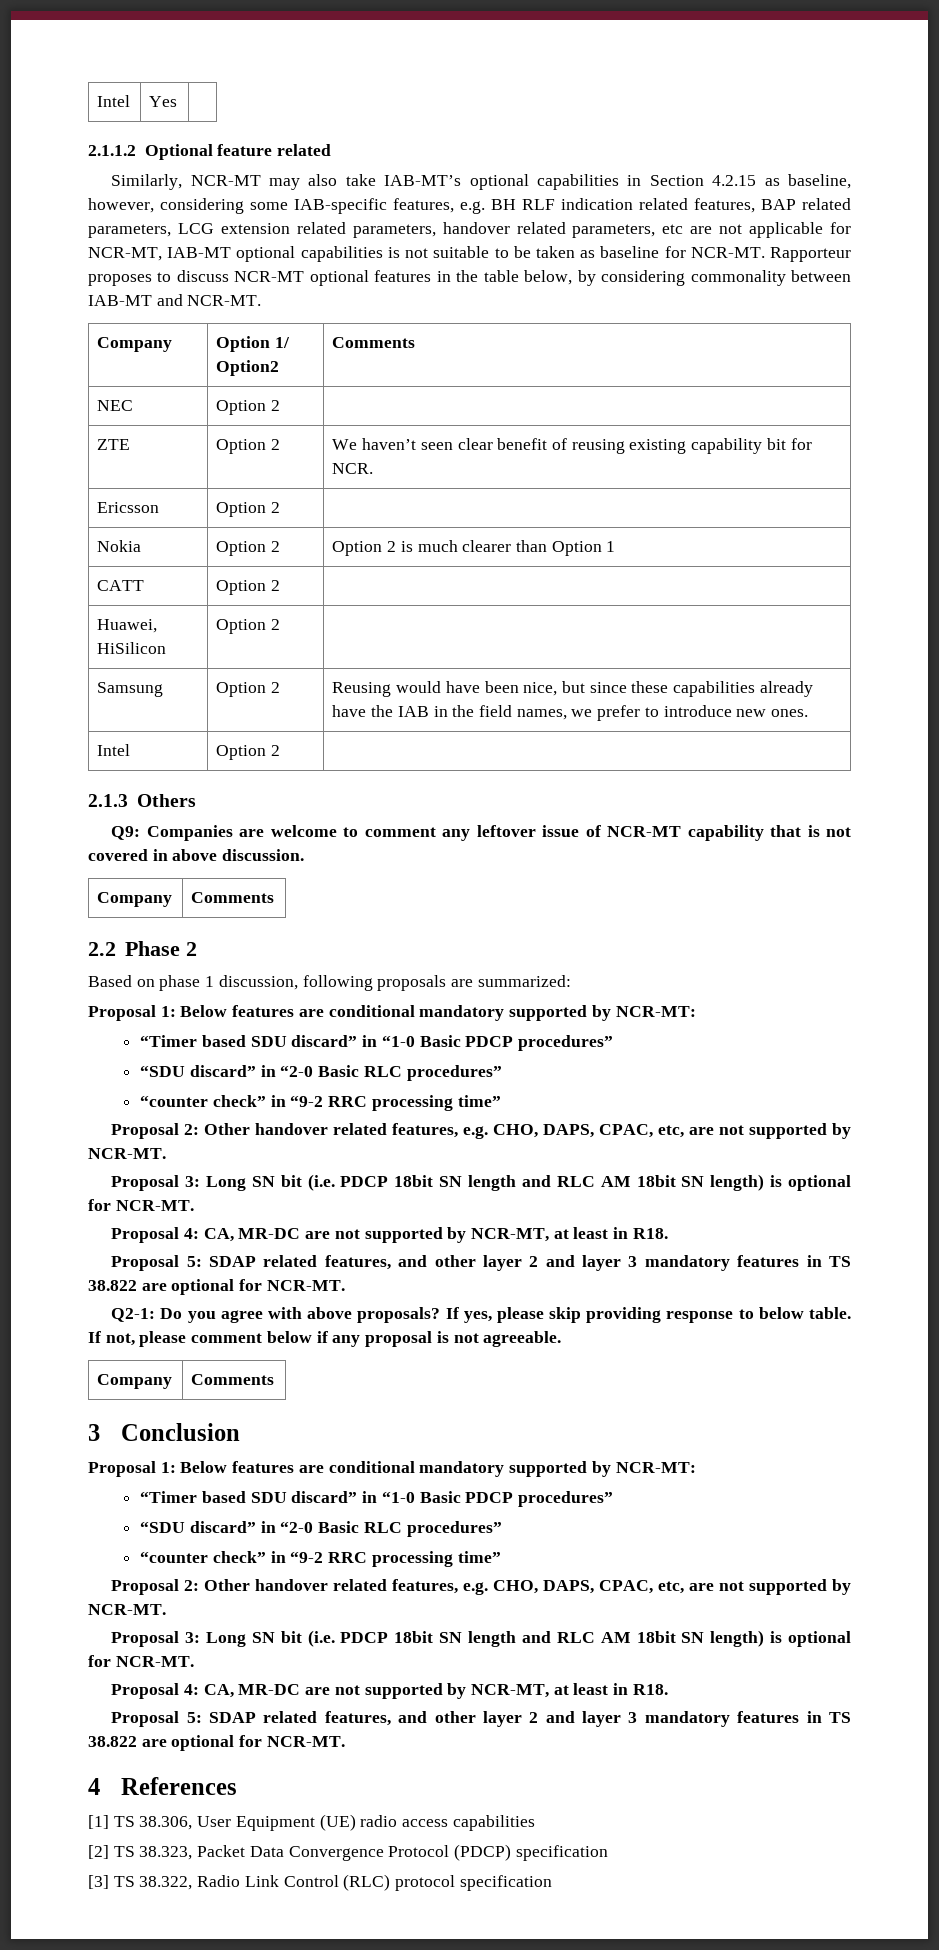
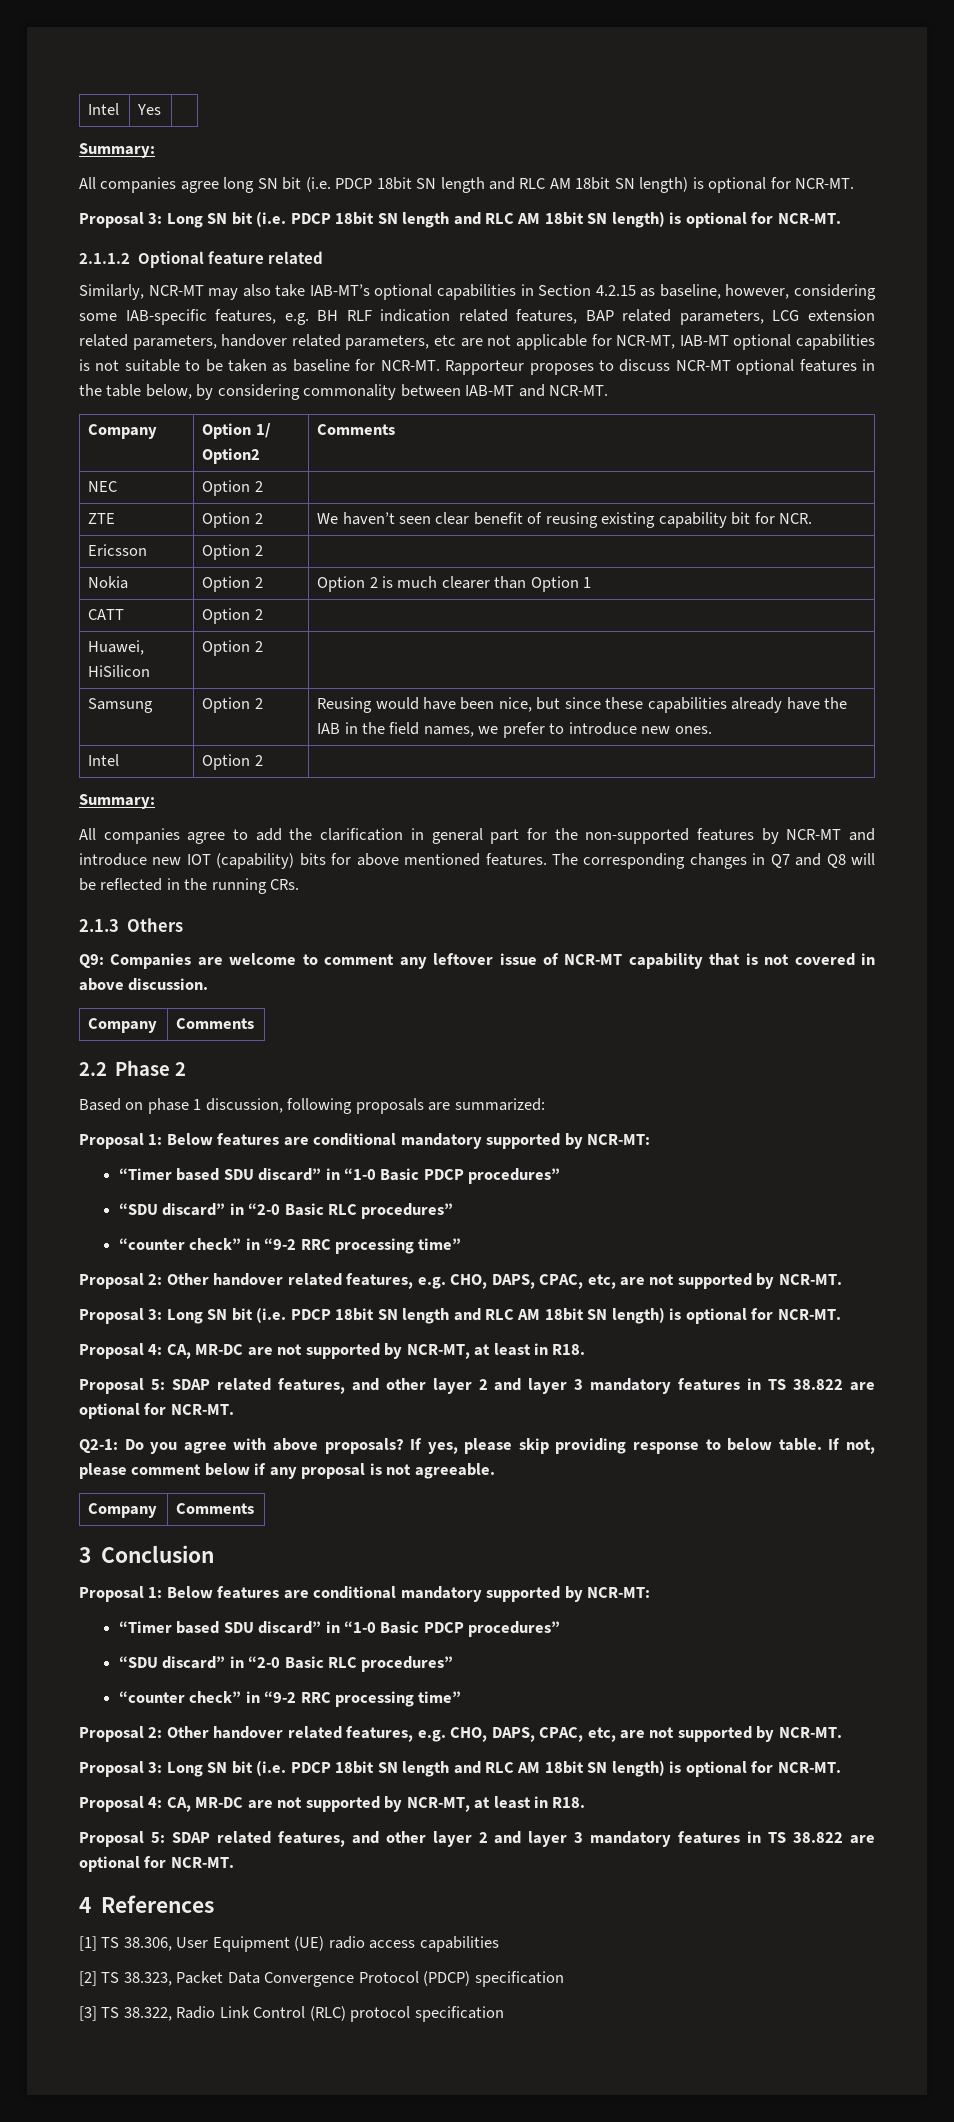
(178, 101) none -> [79,143,155,158] [79,177,855,193] [79,211,841,228] // Summary: // All companies agree long SN bit (i.e. PDCP 18bit SN length and RLC AM 18bit SN length) is optional for NCR-MT. // Proposal 3: Long SN bit (i.e. PDCP 18bit SN length and RLC AM 18bit SN length) is optional for NCR-MT.
(281, 750) none -> [79,794,155,809] [79,828,875,844] [79,853,875,869] [79,878,300,894] // Summary: // All companies agree to add the clarification in general part for the non-supported features by NCR-MT and introduce new IOT (capability) bits for above mentioned features. The corresponding changes in Q7 and Q8 will be reflected in the running CRs.

